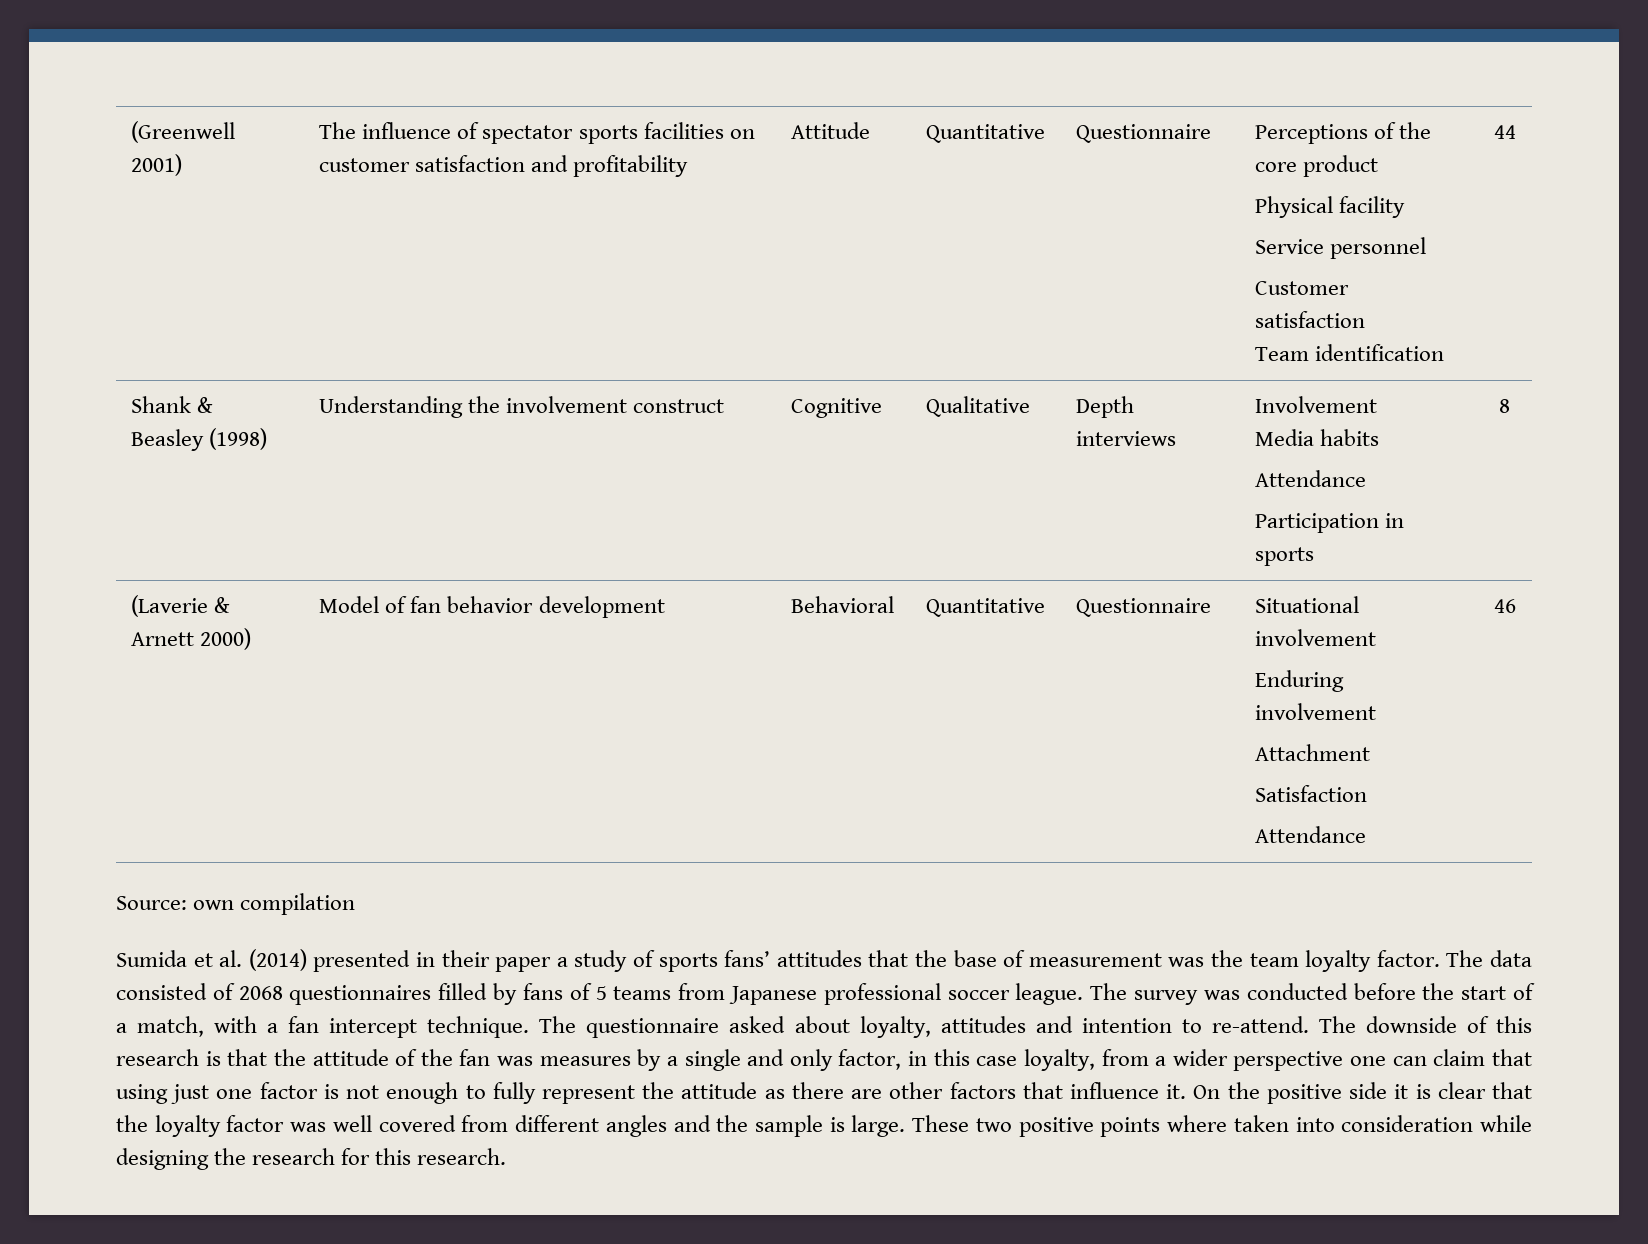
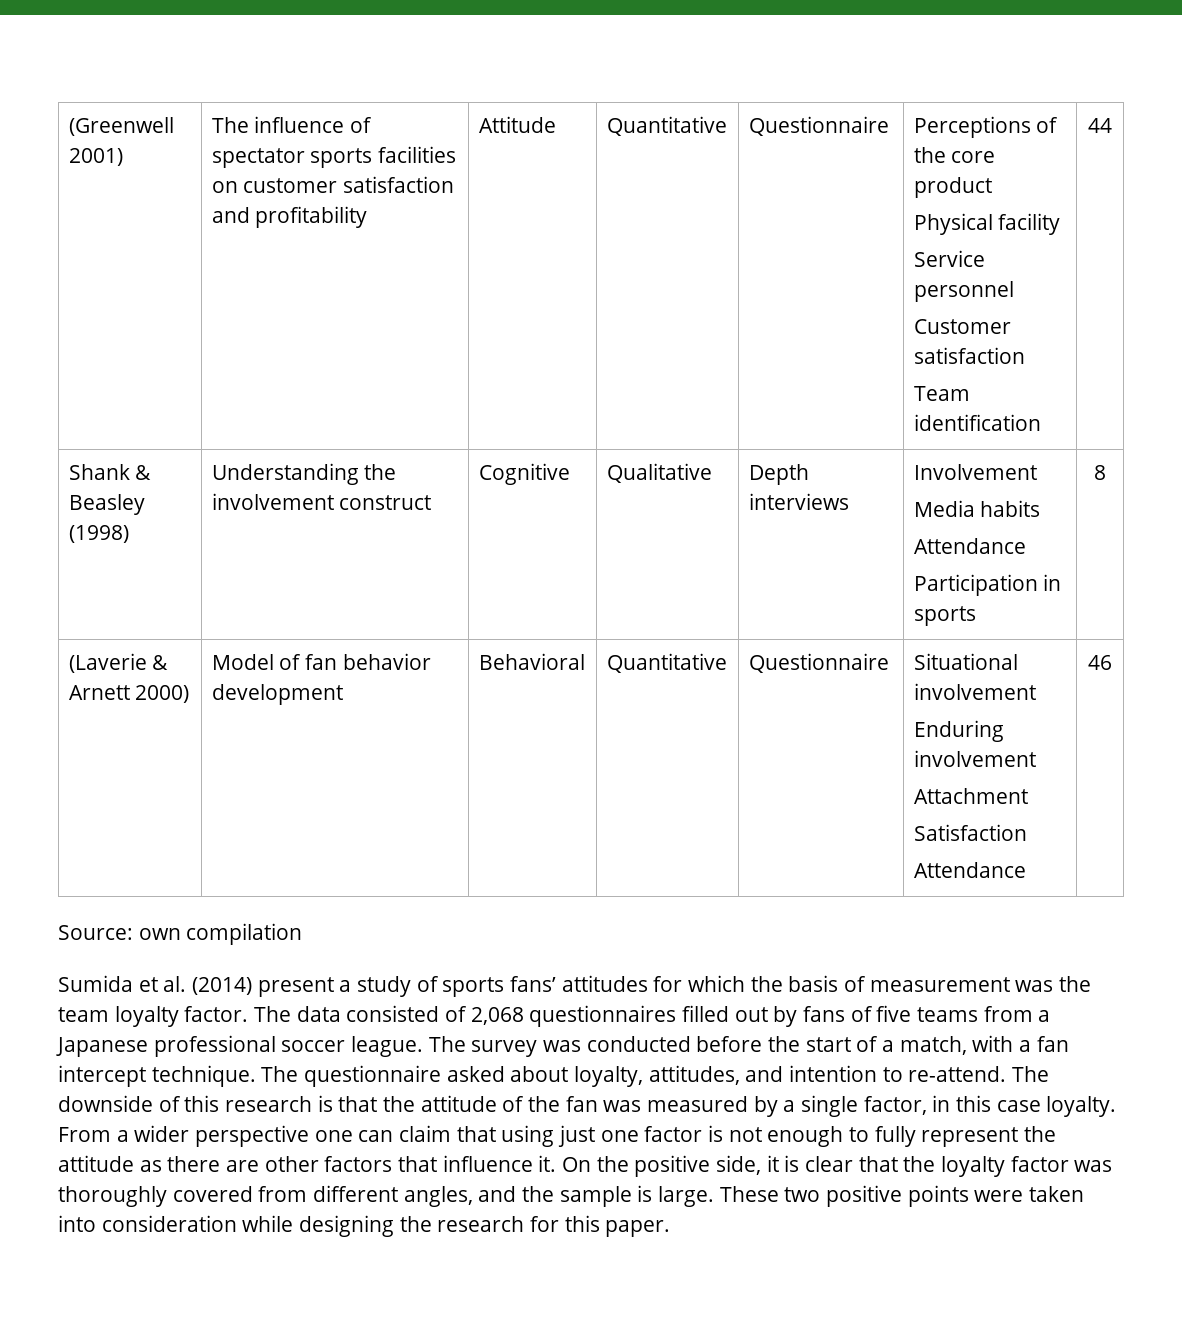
[313,950,552,972] presented in their paper -> [257,977,334,997] present
[868,950,997,967] that the base -> [653,975,839,992] for which the basis
[238,986,283,1000] 2068 -> [470,1007,524,1025] 2,068
(488, 991) none -> [734,1007,768,1022] out
[595,986,607,1000] 5 -> [876,1005,912,1022] five
(726, 991) none -> [1038,1010,1051,1022] a
[940,1016,1026,1033] attitudes -> [648,1065,740,1085] attitudes,
[539,1056,631,1066] measures -> [647,1096,749,1112] measured
[747,1049,833,1071] and only -> (859, 1106) none
[1023,1049,1149,1071] loyalty, from -> [1046,1096,1117,1117] [58,1127,111,1142] loyalty. From
[1349,1082,1388,1099] side -> [716,1155,762,1175] side,
[332,1115,372,1132] well -> [58,1186,167,1207] thoroughly
[605,1115,667,1137] angles -> [403,1186,473,1207] angles,
[1167,1115,1228,1132] where -> [974,1190,1024,1202] were
[417,1148,507,1165] research. -> [605,1220,671,1237] paper.

